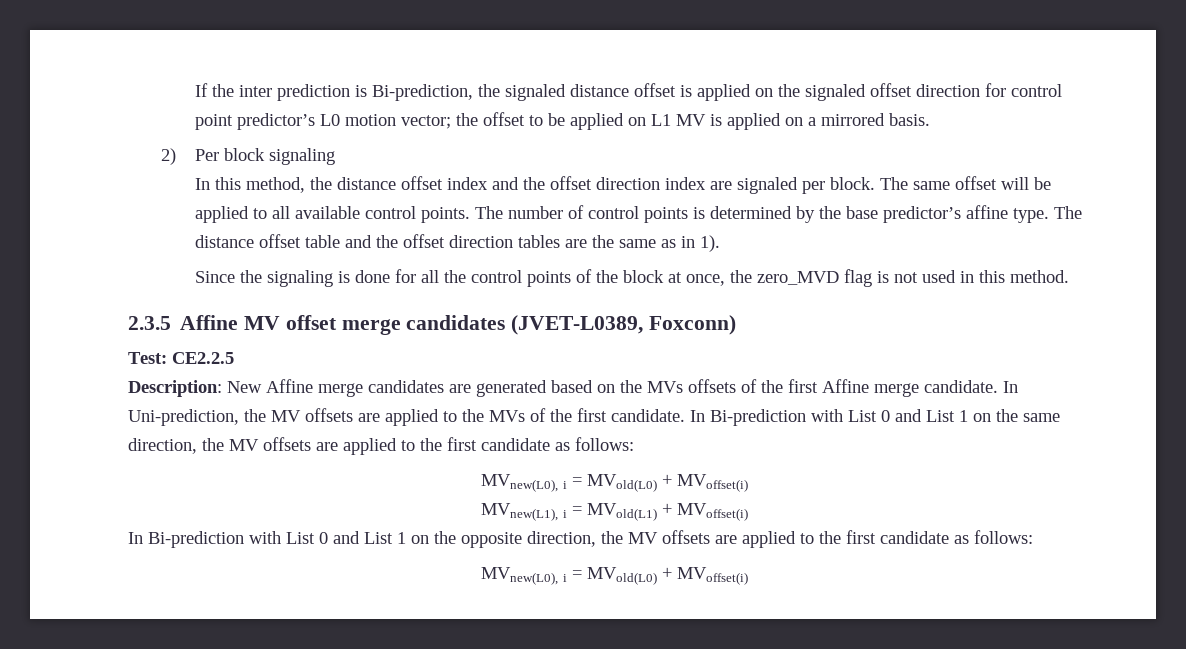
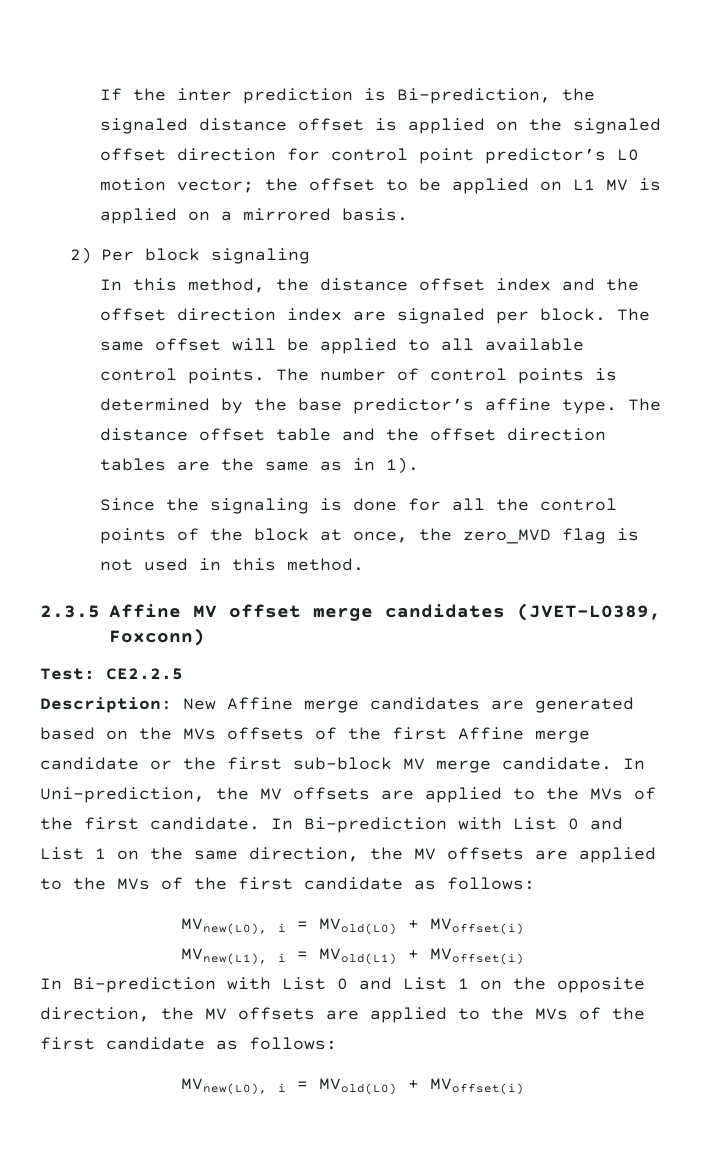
(919, 390) none -> [40,757,491,773] candidate or the first sub-block MV merge
(442, 444) none -> [117,877,227,890] MVs of the
(841, 537) none -> [535,1007,645,1020] MVs of the

